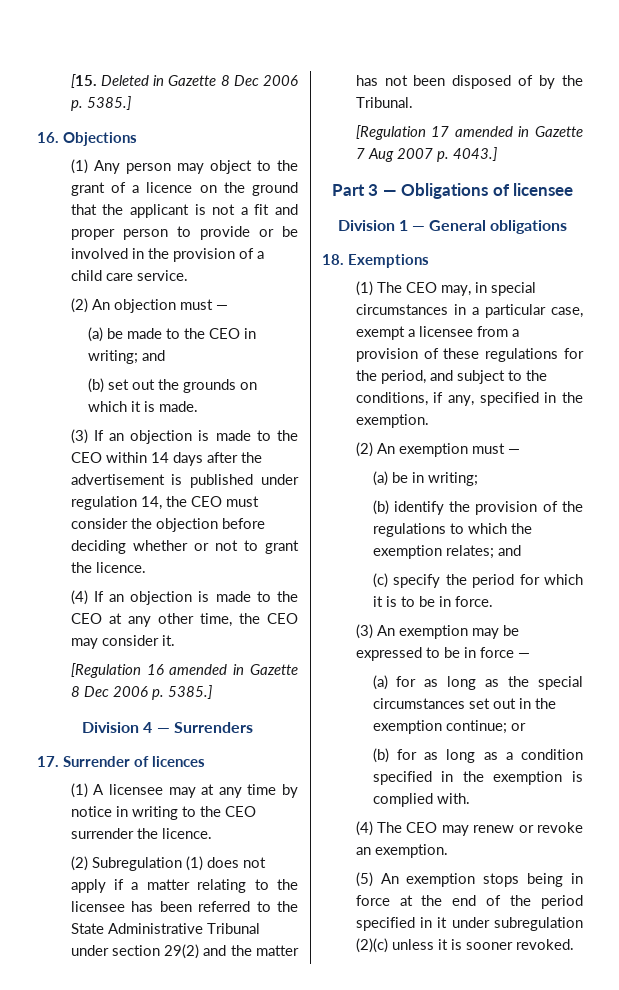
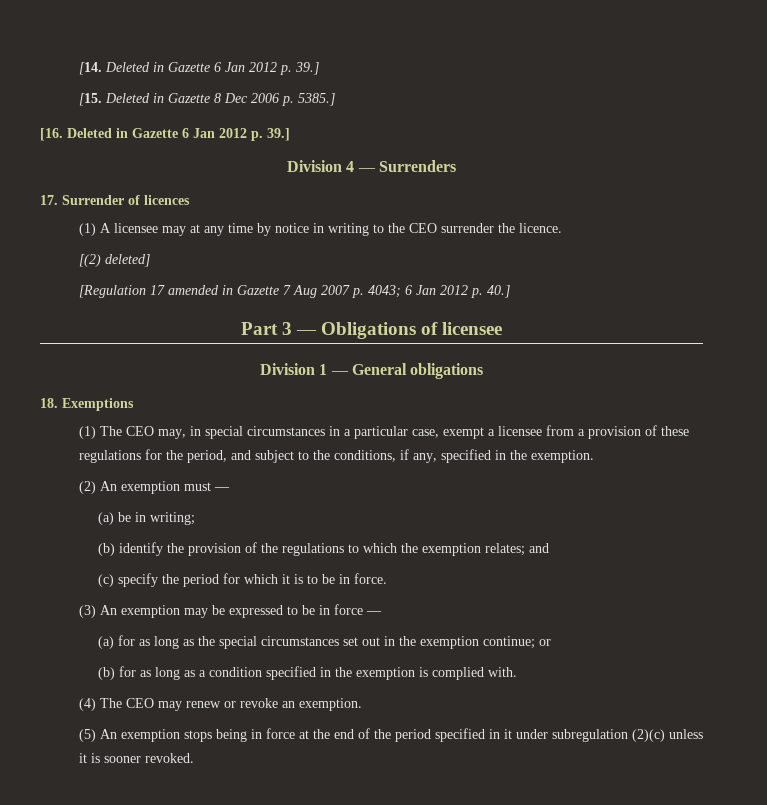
(70, 81) none -> [78,62,319,75] [14. Deleted in Gazette 6 Jan 2012 p. 39.] //
[37,132,137,146] [70,159,299,174] [70,182,298,196] [70,204,298,218] [70,226,298,240] [70,248,264,262] [70,270,188,281] [70,298,228,313] [87,327,256,342] [87,350,165,364] [87,378,257,393] [87,401,198,412] [70,429,299,444] [70,452,262,466] [70,474,299,488] [70,496,259,510] [70,518,265,532] [70,540,299,554] [70,562,146,573] [70,590,299,605] [70,613,299,627] [70,635,175,649] [70,663,298,678] [70,685,212,700] 16. Objections // (1) Any person may object to the grant of a licence on the ground that the applicant is not a fit and proper person to provide or be involved in the provision of a child care service. // (2) An objection must — // (a) be made to the CEO in writing; and // (b) set out the grounds on which it is made. // (3) If an objection is made to the CEO within 14 days after the advertisement is published under regulation 14, the CEO must consider the objection before deciding whether or not to grant the licence. // (4) If an objection is made to the CEO at any other time, the CEO may consider it. // [Regulation 16 amended in Gazette 8 Dec 2006 p. 5385.] -> [40,128,290,141] [16. Deleted in Gazette 6 Jan 2012 p. 39.]
[70,856,266,871] [70,879,298,893] [70,901,298,912] [70,923,260,934] [70,944,299,959] [355,75,583,89] [355,97,413,108] (2) Subregulation (1) does not apply if a matter relating to the licensee has been referred to the State Administrative Tribunal under section 29(2) and the matter has not been disposed of by the Tribunal. -> [78,254,150,267] [(2) deleted]
[452,147,497,161] 4043.] -> [367,285,510,298] 4043; 6 Jan 2012 p. 40.]

